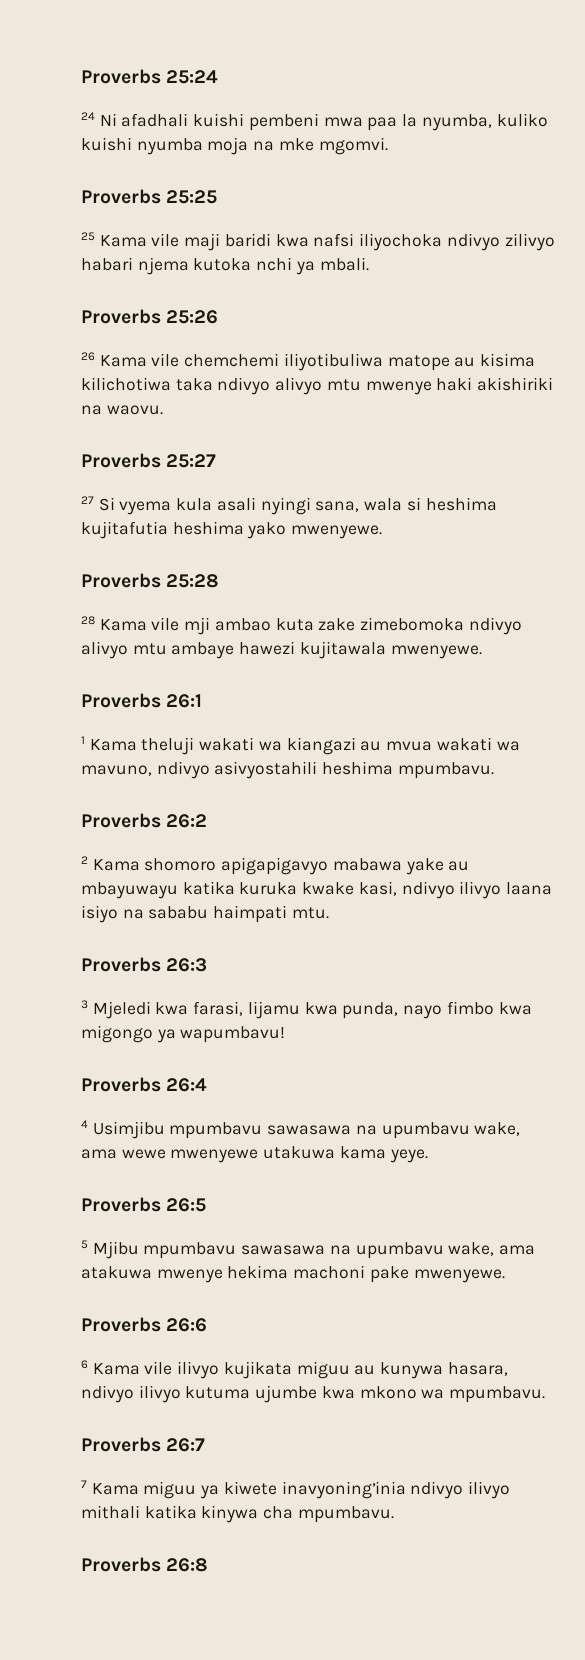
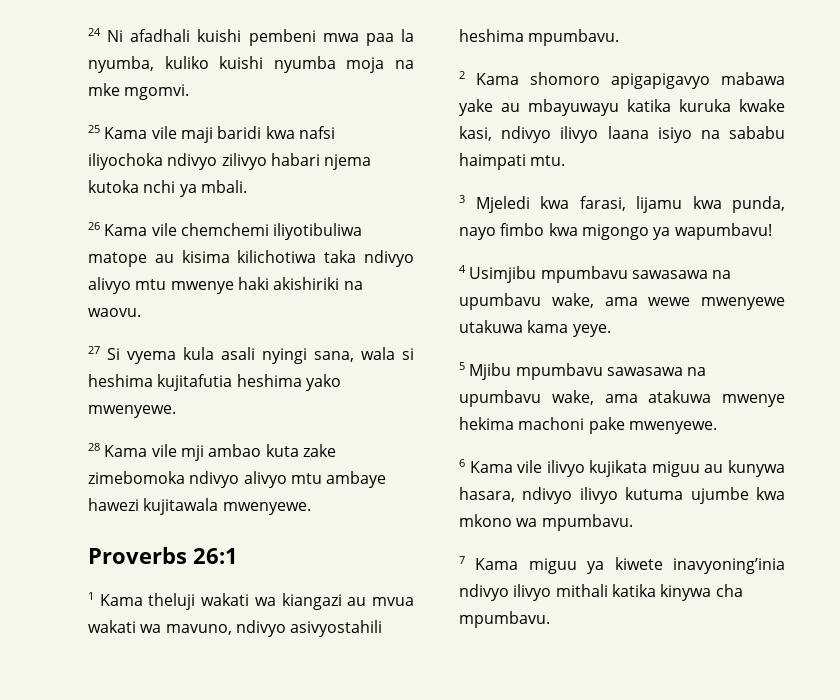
[81,69,219,84] Proverbs 25:24 // -> (88, 32) none
[81,189,218,204] // Proverbs 25:25 -> (190, 92) none
[81,309,219,324] // Proverbs 25:26 -> (247, 186) none
[81,453,217,468] // Proverbs 25:27 -> (141, 312) none
[81,573,220,588] // Proverbs 25:28 -> (176, 411) none
[81,813,208,828] // Proverbs 26:2 -> (620, 37) none
[81,957,208,972] // Proverbs 26:3 -> (566, 160) none
[81,1077,208,1092] // Proverbs 26:4 -> (772, 231) none
[81,1197,207,1212] // Proverbs 26:5 -> (611, 330) none
[81,1317,208,1332] // Proverbs 26:6 -> (717, 427) none
[81,1437,206,1452] // Proverbs 26:7 -> (633, 522) none
[81,1557,209,1572] // Proverbs 26:8 -> (550, 619) none

